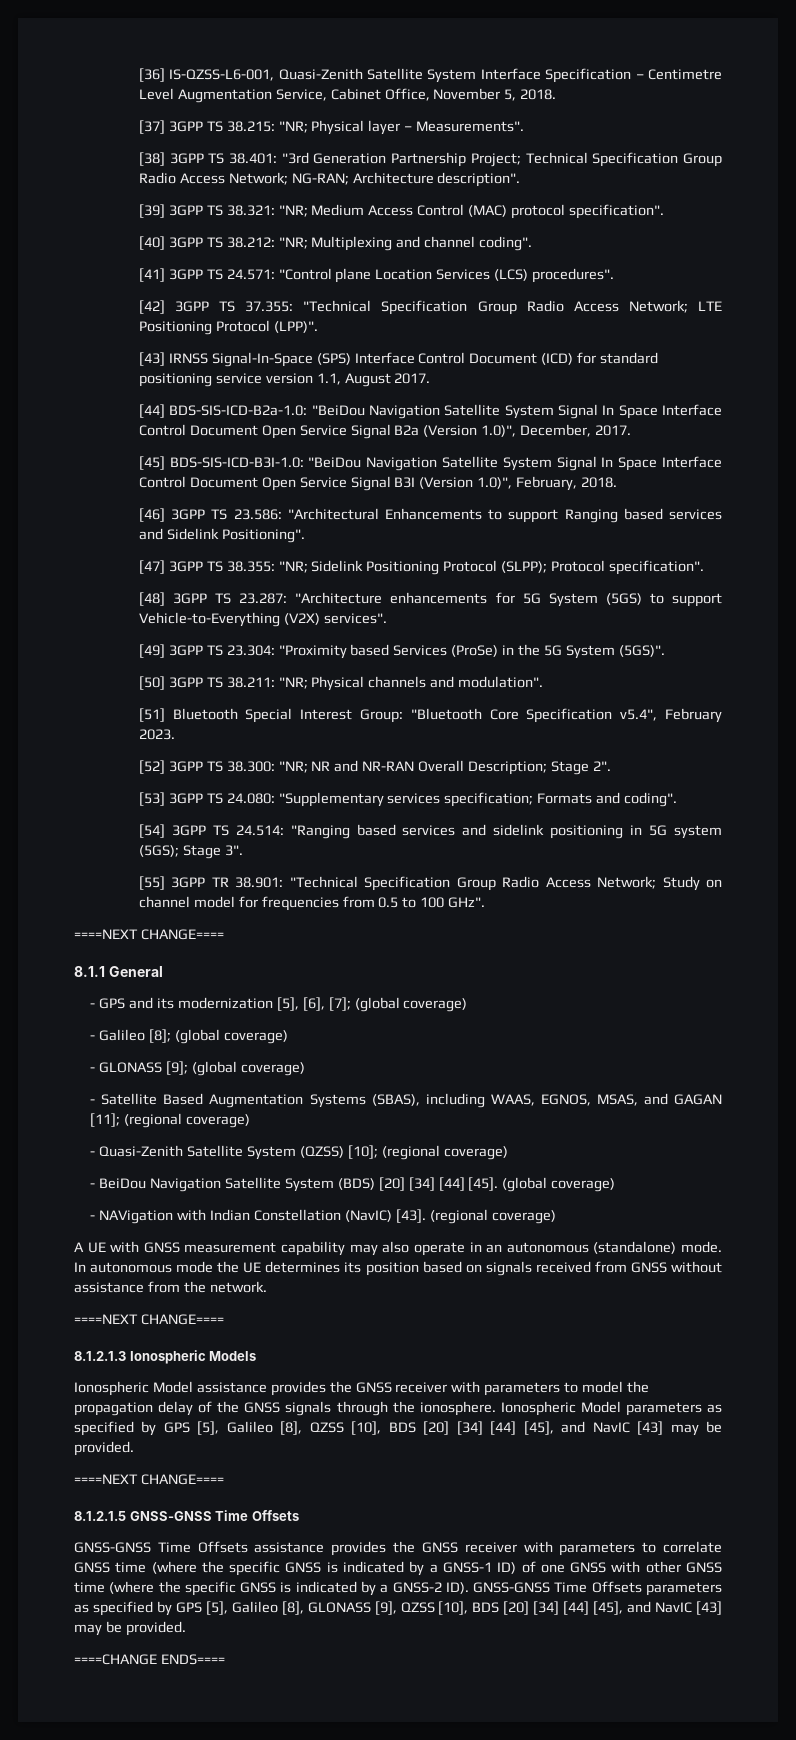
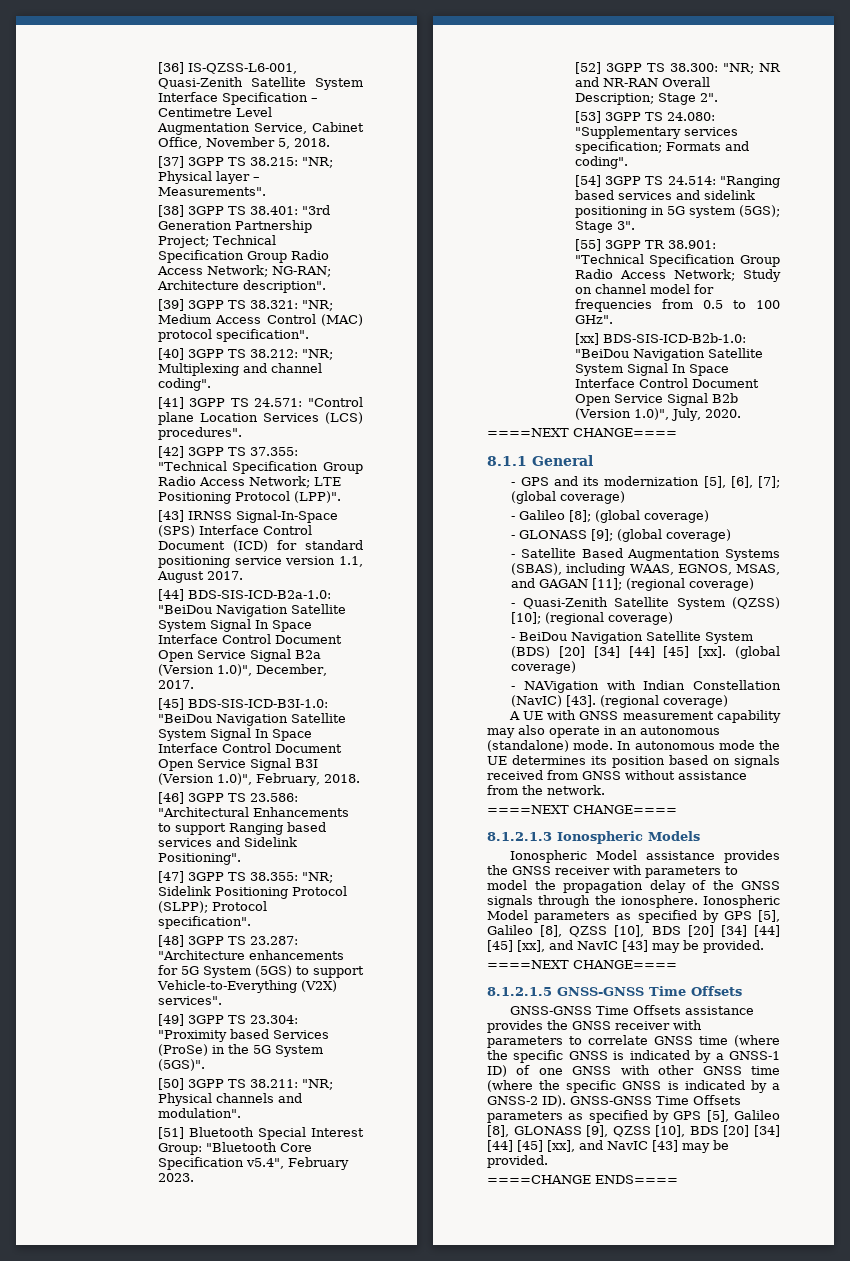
(486, 902) none -> [574,333,746,345] [574,348,763,361] [574,363,729,376] [574,378,759,388] [574,393,738,406] [574,408,741,421] // [xx] BDS-SIS-ICD-B2b-1.0: "BeiDou Navigation Satellite System Signal In Space Interface Control Document Open Service Signal B2b (Version 1.0)", July, 2020.
[468,1177,499,1191] [45]. -> [663,646,727,658] [45] [xx].
[523,1421,554,1435] [45], -> [487,940,545,952] [45] [xx],
[593,1601,624,1615] [45], -> [517,1140,575,1152] [45] [xx],

